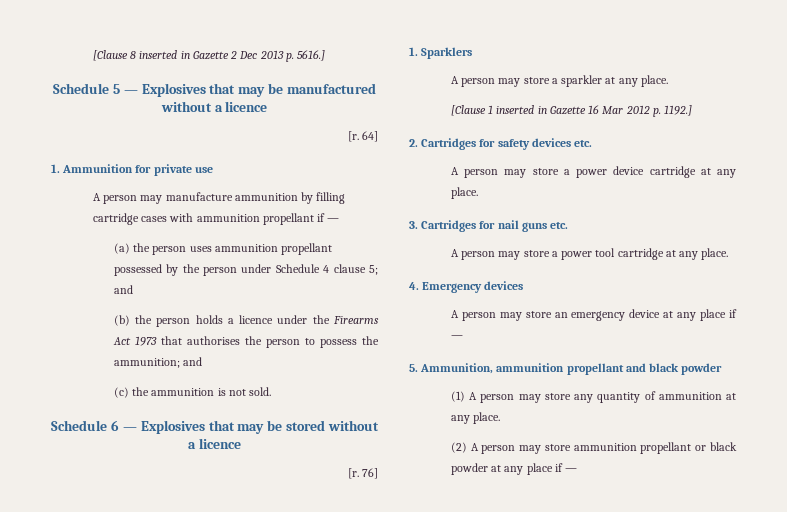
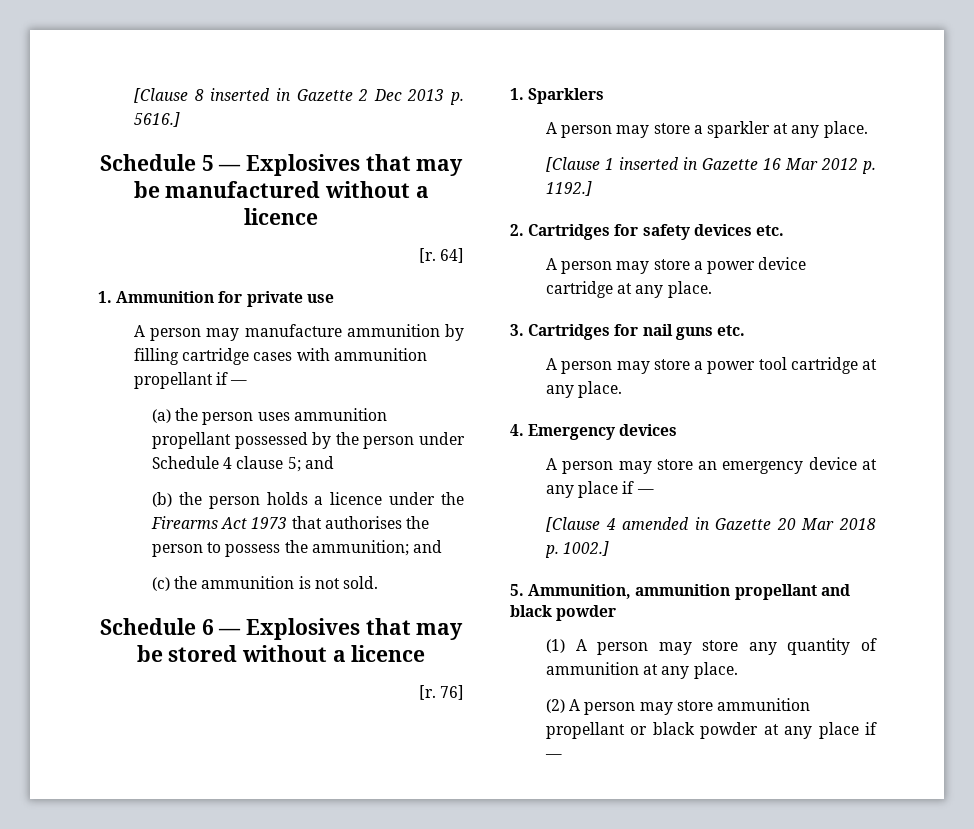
(463, 337) none -> [546,517,876,532] [545,541,610,558] // [Clause 4 amended in Gazette 20 Mar 2018 p. 1002.]

